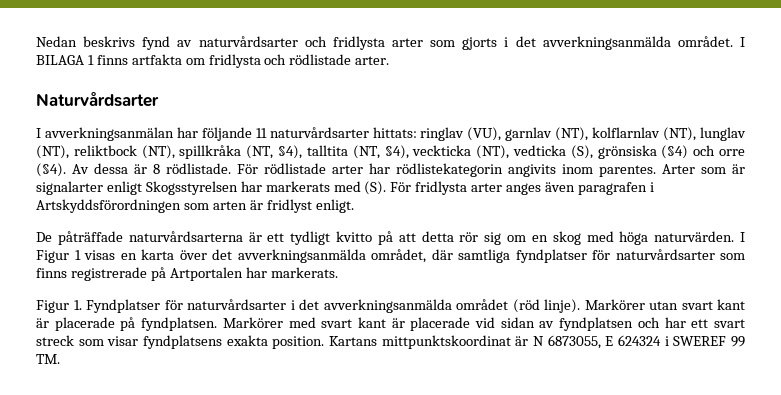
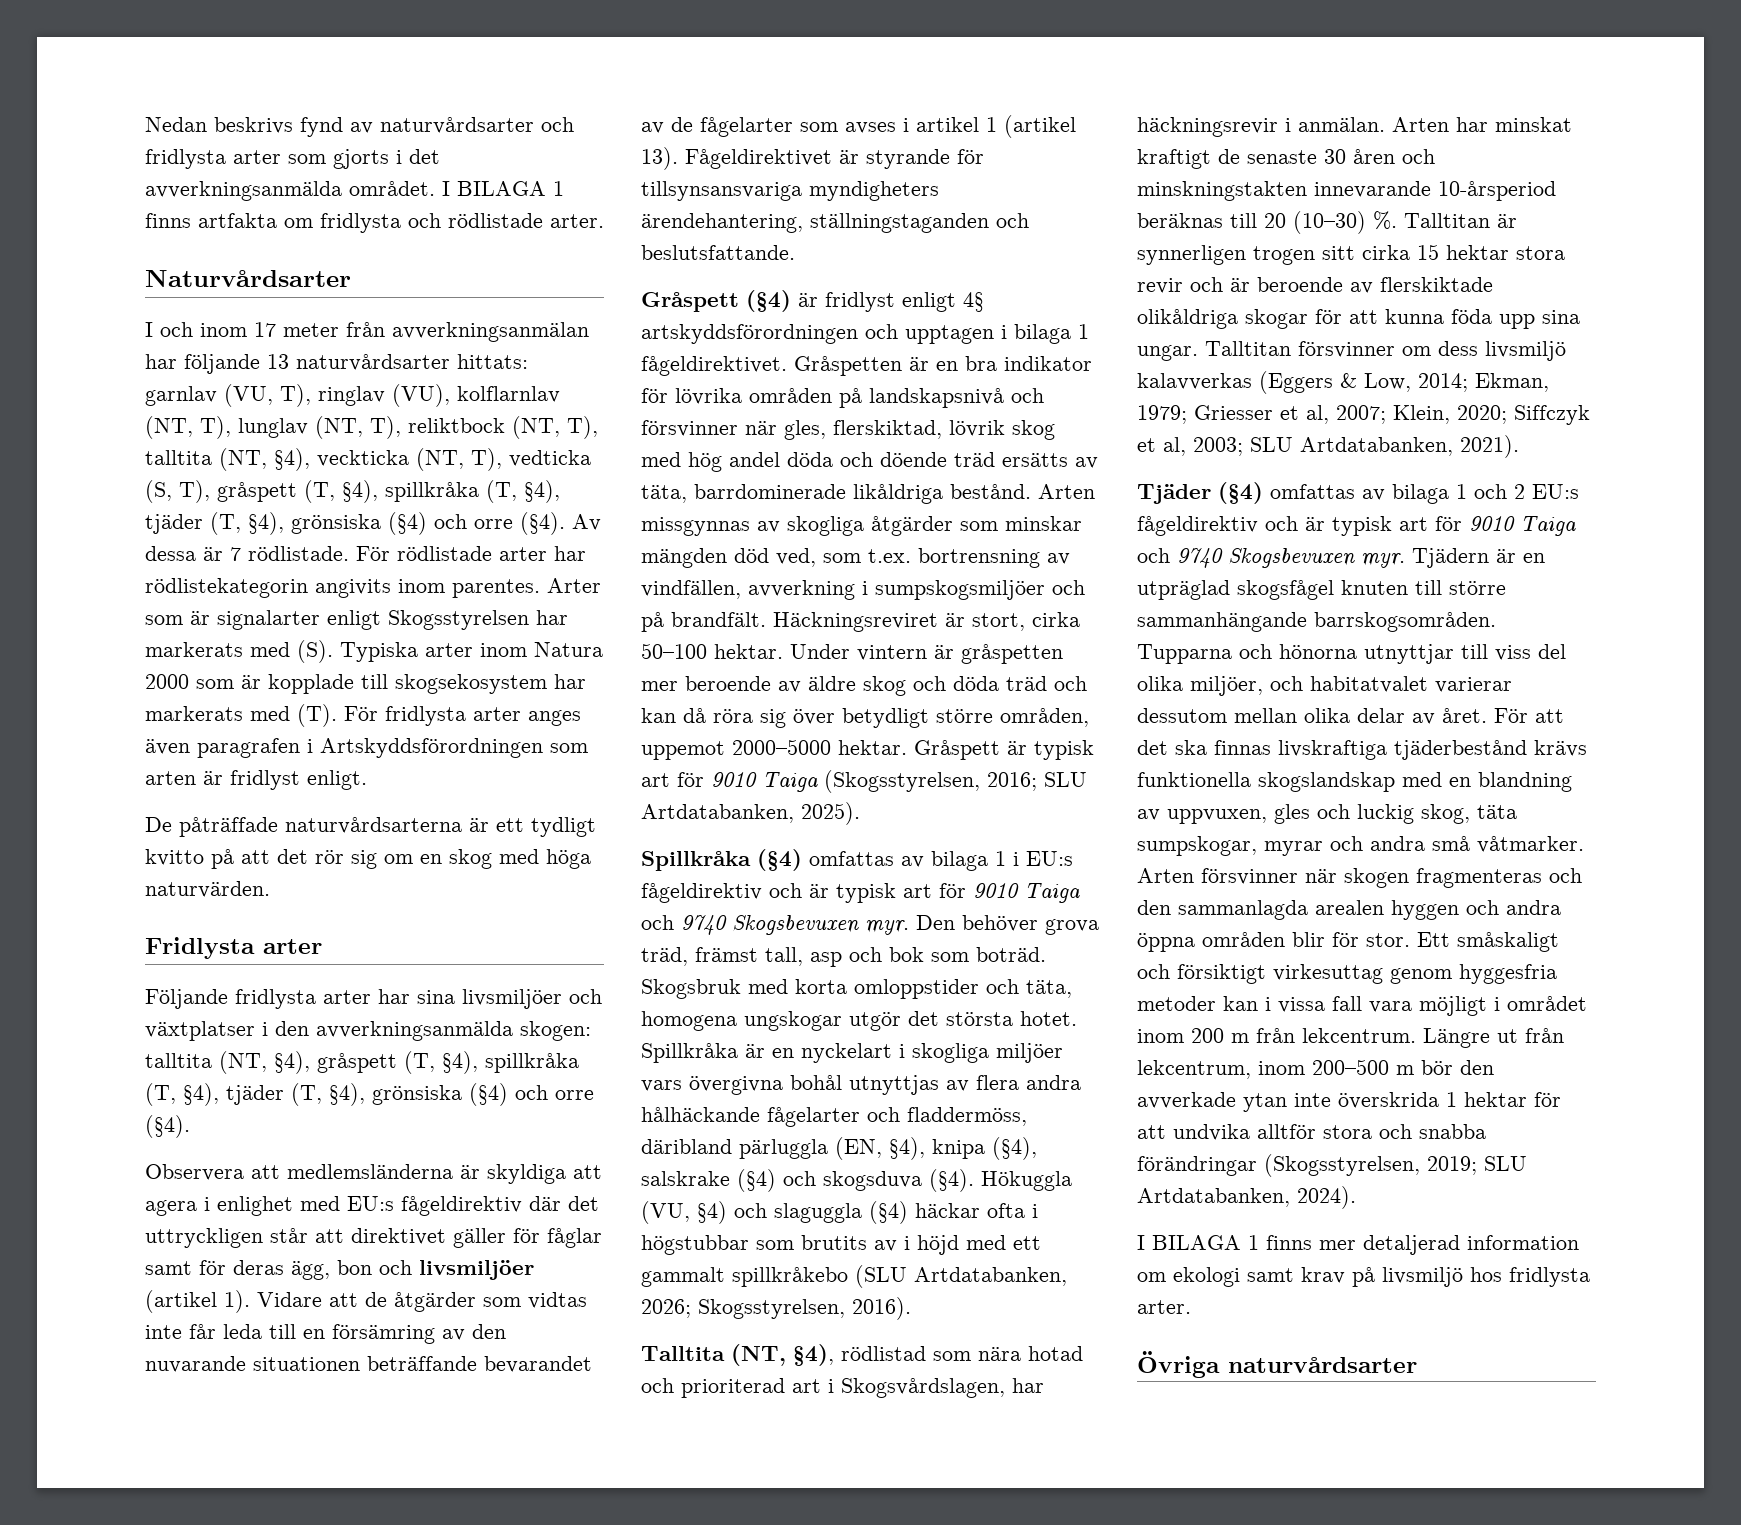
(41, 133) none -> [160,322,385,337] och inom 17 meter från
[255,128,267,138] 11 -> [267,354,289,369] 13
[420,127,746,141] [36,145,593,159] ringlav (VU), garnlav (NT), kolflarnlav (NT), lunglav (NT), reliktbock (NT), spillkråka (NT, §4), talltita (NT, §4), veckticka (NT), vedticka (S), -> [145,384,560,407] [145,416,598,439] [145,448,591,471] [145,480,560,503] [145,512,284,535] garnlav (VU, T), ringlav (VU), kolflarnlav (NT, T), lunglav (NT, T), reliktbock (NT, T), talltita (NT, §4), veckticka (NT, T), vedticka (S, T), gråspett (T, §4), spillkråka (T, §4), tjäder (T, §4),
[153,164,160,174] 8 -> [230,547,241,561] 7
(387, 188) none -> [340,642,603,662] [145,674,586,694] [145,704,337,727] Typiska arter inom Natura 2000 som är kopplade till skogsekosystem har markerats med (T).
[421,231,454,242] detta -> [277,849,308,864] det
[740,232,745,242] [36,249,745,263] [36,267,338,281] [36,299,745,313] [36,317,746,331] [36,335,745,349] [36,354,60,364] I Figur 1 visas en karta över det avverkningsanmälda området, där samtliga fyndplatser för naturvårdsarter som finns registrerade på Artportalen har markerats. // Figur 1. Fyndplatser för naturvårdsarter i det avverkningsanmälda området (röd linje). Markörer utan svart kant är placerade på fyndplatsen. Markörer med svart kant är placerade vid sidan av fyndplatsen och har ett svart streck som visar fyndplatsens exakta position. Kartans mittpunktskoordinat är N 6873055, E 624324 i SWEREF 99 TM. -> [145,937,322,959] [145,989,602,1009] [145,1021,591,1041] [145,1051,579,1074] [145,1083,594,1106] [145,1115,190,1138] [145,1164,602,1184] [145,1196,599,1216] [145,1228,602,1248] [145,1260,534,1280] [145,1290,587,1313] [145,1324,506,1344] [145,1356,592,1373] [641,115,1076,138] [641,147,984,170] [641,181,939,201] [641,213,1029,233] [641,245,795,260] [641,290,984,312] [641,324,1089,344] [641,356,1092,376] [641,388,1044,408] [641,420,1055,440] [641,452,1098,472] [641,484,1095,504] [641,516,1082,536] [641,548,1070,568] [641,580,1085,600] [641,612,1080,632] [641,643,1063,664] [641,676,1087,696] [641,708,1089,728] [641,739,1094,760] [641,770,1087,793] [641,802,860,825] [641,849,1073,871] [641,883,1080,903] [641,915,1099,935] [641,947,1046,967] [641,979,1072,999] [641,1011,1077,1031] [641,1043,1063,1063] [641,1075,1081,1095] [641,1107,1027,1127] [641,1137,1037,1160] [641,1169,1072,1192] [641,1201,1038,1224] [641,1235,1041,1255] [641,1265,1067,1288] [641,1297,911,1320] [641,1344,1083,1366] [641,1378,1044,1398] [1137,117,1572,137] [1137,149,1435,169] [1137,181,1556,201] [1137,211,1517,234] [1137,244,1565,265] [1137,277,1493,294] [1137,309,1580,329] [1137,341,1566,361] [1137,371,1549,394] [1137,405,1590,425] [1137,435,1519,458] [1137,482,1579,504] [1137,516,1576,536] [1137,548,1545,568] [1137,580,1506,600] [1137,612,1496,632] [1137,644,1566,664] [1137,676,1512,696] [1137,708,1564,725] [1137,740,1587,760] [1137,772,1572,792] [1137,804,1517,824] [1137,836,1584,856] [1137,868,1582,888] [1137,900,1561,920] [1137,932,1559,952] [1137,964,1557,984] [1137,996,1587,1016] [1137,1028,1564,1048] [1137,1059,1494,1079] [1137,1092,1561,1112] [1137,1124,1486,1141] [1137,1154,1527,1177] [1137,1186,1356,1209] [1137,1235,1579,1255] [1137,1267,1590,1287] [1137,1300,1191,1314] [1137,1351,1417,1378] // Fridlysta arter // Följande fridlysta arter har sina livsmiljöer och växtplatser i den avverkningsanmälda skogen: talltita (NT, §4), gråspett (T, §4), spillkråka (T, §4), tjäder (T, §4), grönsiska (§4) och orre (§4). // Observera att medlemsländerna är skyldiga att agera i enlighet med EU:s fågeldirektiv där det uttryckligen står att direktivet gäller för fåglar samt för deras ägg, bon och livsmiljöer (artikel 1). Vidare att de åtgärder som vidtas inte får leda till en försämring av den nuvarande situationen beträffande bevarandet av de fågelarter som avses i artikel 1 (artikel 13). Fågeldirektivet är styrande för tillsynsansvariga myndigheters ärendehantering, ställningstaganden och beslutsfattande. // Gråspett (§4) är fridlyst enligt 4§ artskyddsförordningen och upptagen i bilaga 1 fågeldirektivet. Gråspetten är en bra indikator för lövrika områden på landskapsnivå och försvinner när gles, flerskiktad, lövrik skog med hög andel döda och döende träd ersätts av täta, barrdominerade likåldriga bestånd. Arten missgynnas av skogliga åtgärder som minskar mängden död ved, som t.ex. bortrensning av vindfällen, avverkning i sumpskogsmiljöer och på brandfält. Häckningsreviret är stort, cirka 50–100 hektar. Under vintern är gråspetten mer beroende av äldre skog och döda träd och kan då röra sig över betydligt större områden, uppemot 2000–5000 hektar. Gråspett är typisk art för 9010 Taiga (Skogsstyrelsen, 2016; SLU Artdatabanken, 2025). // Spillkråka (§4) omfattas av bilaga 1 i EU:s fågeldirektiv och är typisk art för 9010 Taiga och 9740 Skogsbevuxen myr. Den behöver grova träd, främst tall, asp och bok som boträd. Skogsbruk med korta omloppstider och täta, homogena ungskogar utgör det största hotet. Spillkråka är en nyckelart i skogliga miljöer vars övergivna bohål utnyttjas av flera andra hålhäckande fågelarter och fladdermöss, däribland pärluggla (EN, §4), knipa (§4), salskrake (§4) och skogsduva (§4). Hökuggla (VU, §4) och slaguggla (§4) häckar ofta i högstubbar som brutits av i höjd med ett gammalt spillkråkebo (SLU Artdatabanken, 2026; Skogsstyrelsen, 2016). // Talltita (NT, §4), rödlistad som nära hotad och prioriterad art i Skogsvårdslagen, har häckningsrevir i anmälan. Arten har minskat kraftigt de senaste 30 åren och minskningstakten innevarande 10-årsperiod beräknas till 20 (10–30) %. Talltitan är synnerligen trogen sitt cirka 15 hektar stora revir och är beroende av flerskiktade olikåldriga skogar för att kunna föda upp sina ungar. Talltitan försvinner om dess livsmiljö kalavverkas (Eggers & Low, 2014; Ekman, 1979; Griesser et al, 2007; Klein, 2020; Siffczyk et al, 2003; SLU Artdatabanken, 2021). // Tjäder (§4) omfattas av bilaga 1 och 2 EU:s fågeldirektiv och är typisk art för 9010 Taiga och 9740 Skogsbevuxen myr. Tjädern är en utpräglad skogsfågel knuten till större sammanhängande barrskogsområden. Tupparna och hönorna utnyttjar till viss del olika miljöer, och habitatvalet varierar dessutom mellan olika delar av året. För att det ska finnas livskraftiga tjäderbestånd krävs funktionella skogslandskap med en blandning av uppvuxen, gles och luckig skog, täta sumpskogar, myrar och andra små våtmarker. Arten försvinner när skogen fragmenteras och den sammanlagda arealen hyggen och andra öppna områden blir för stor. Ett småskaligt och försiktigt virkesuttag genom hyggesfria metoder kan i vissa fall vara möjligt i området inom 200 m från lekcentrum. Längre ut från lekcentrum, inom 200–500 m bör den avverkade ytan inte överskrida 1 hektar för att undvika alltför stora och snabba förändringar (Skogsstyrelsen, 2019; SLU Artdatabanken, 2024). // I BILAGA 1 finns mer detaljerad information om ekologi samt krav på livsmiljö hos fridlysta arter. // Övriga naturvårdsarter

